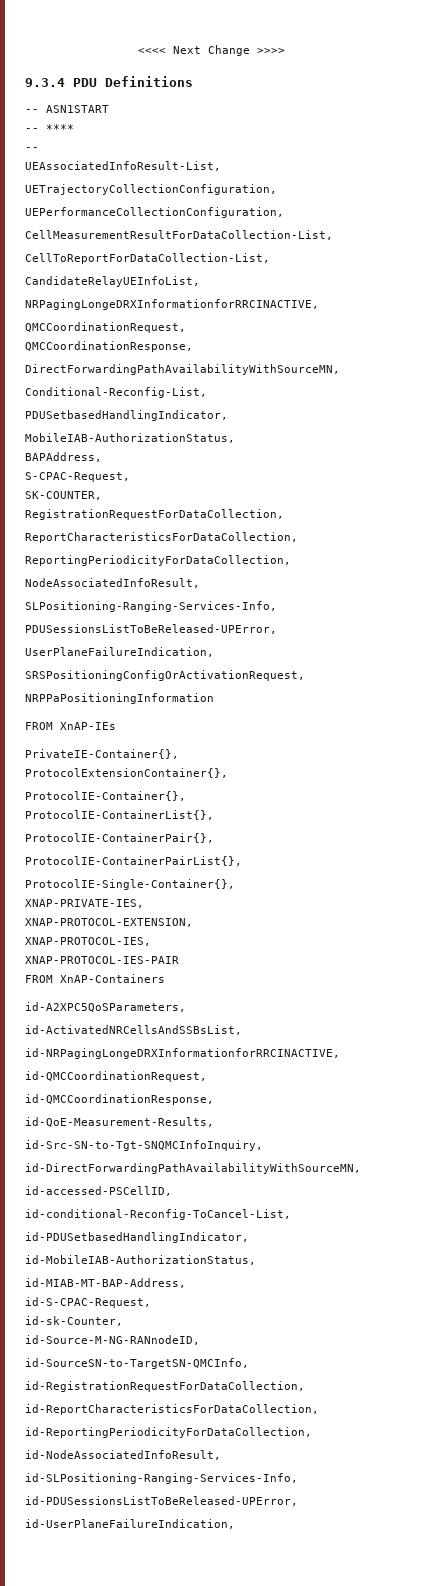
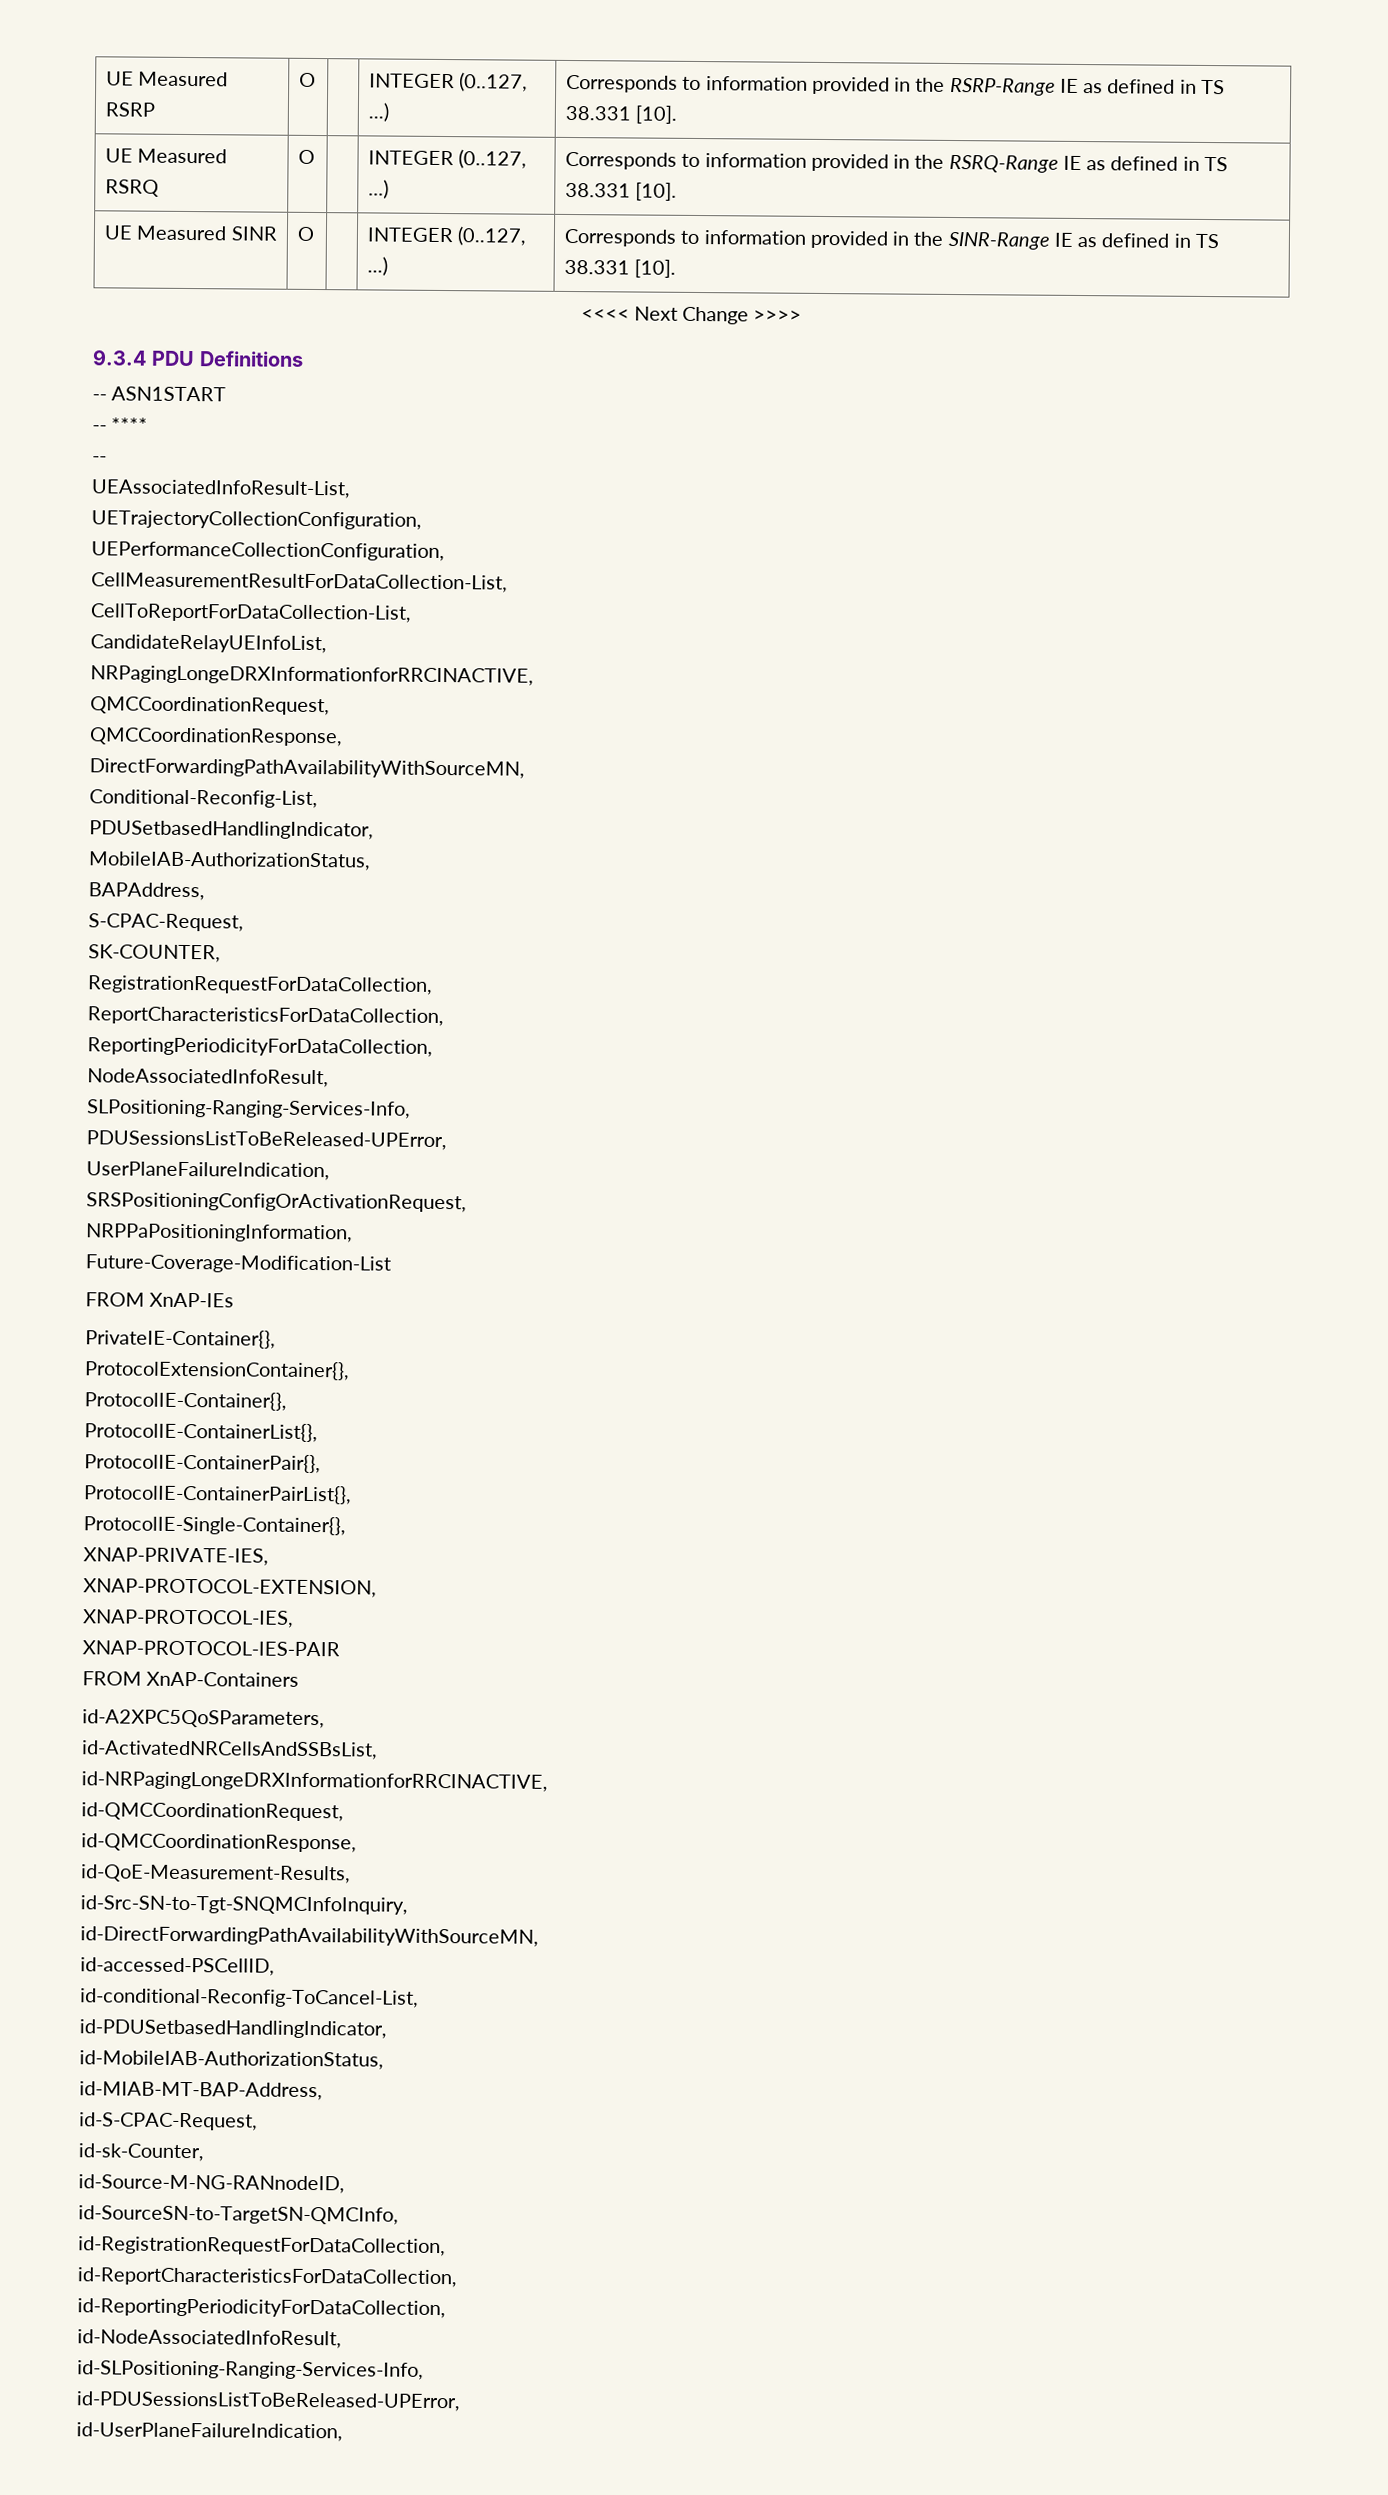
(138, 51) none -> [106,71,229,87] [105,102,156,117] [299,72,317,87] [369,72,529,92] [368,102,390,122] [566,74,1225,96] [565,105,678,124] [105,148,228,164] [105,179,160,197] [298,149,316,164] [368,149,528,169] [368,179,390,199] [565,151,1228,173] [565,182,678,201] [104,225,278,241] [297,226,316,241] [367,226,528,246] [367,256,389,276] [564,228,1219,250] [564,259,677,278] UE Measured RSRP | O | | INTEGER (0..127, ...) | Corresponds to information provided in the RSRP-Range IE as defined in TS 38.331 [10]. // UE Measured RSRQ | O | | INTEGER (0..127, ...) | Corresponds to information provided in the RSRQ-Range IE as defined in TS 38.331 [10]. // UE Measured SINR | O | | INTEGER (0..127, ...) | Corresponds to information provided in the SINR-Range IE as defined in TS 38.331 [10]. //
[25,693,214,704] NRPPaPositioningInformation -> [86,1223,353,1243] [85,1254,391,1274] NRPPaPositioningInformation, // Future-Coverage-Modification-List

